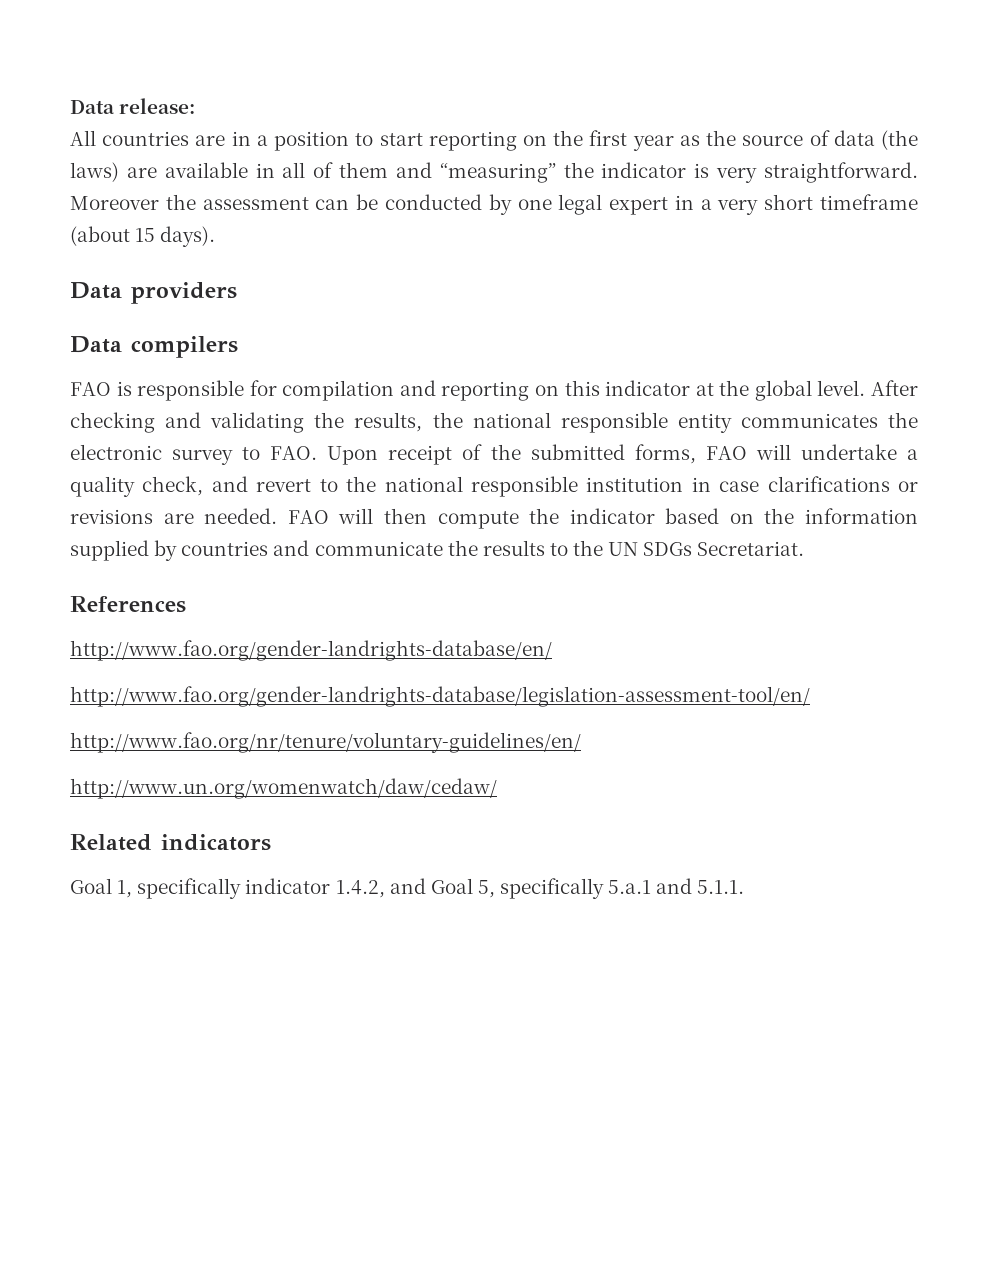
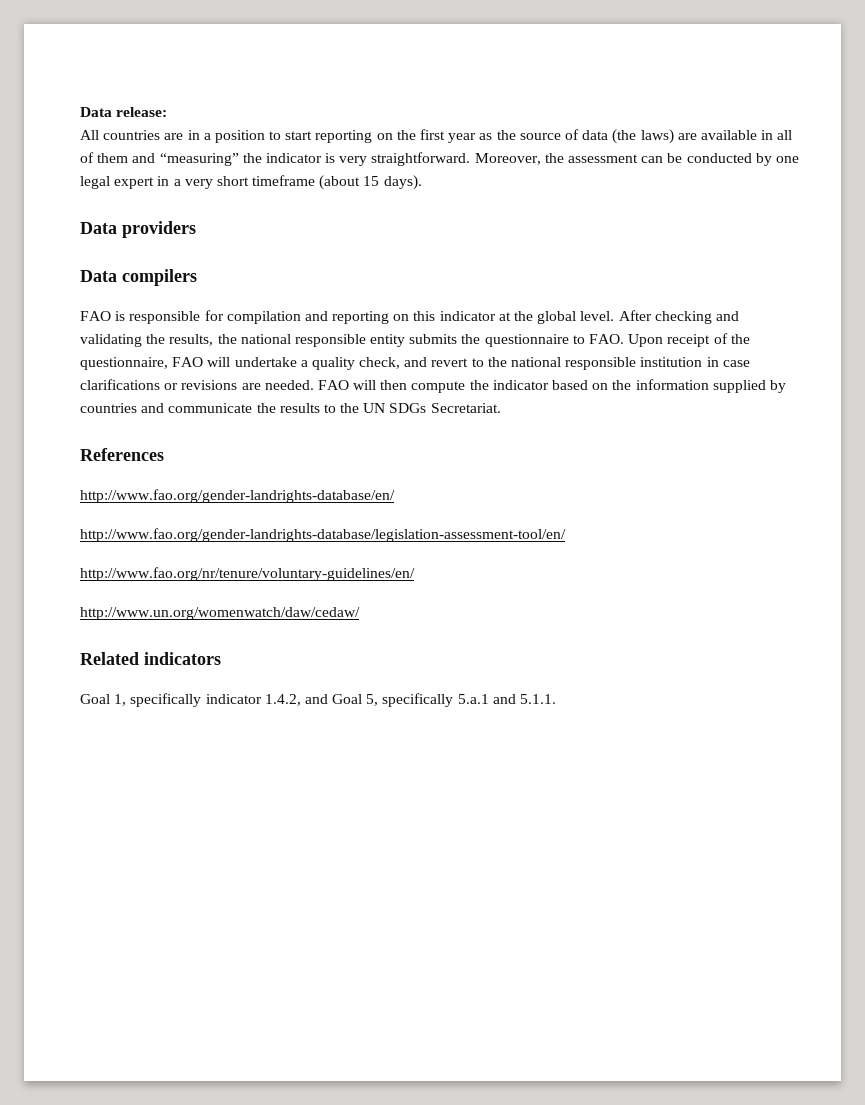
[70,196,159,210] Moreover -> [474,153,541,165] Moreover,
[740,412,919,428] [70,444,234,465] communicates the electronic survey -> [409,334,569,347] submits the questionnaire
[530,444,696,464] submitted forms, -> [80,357,168,370] questionnaire,

